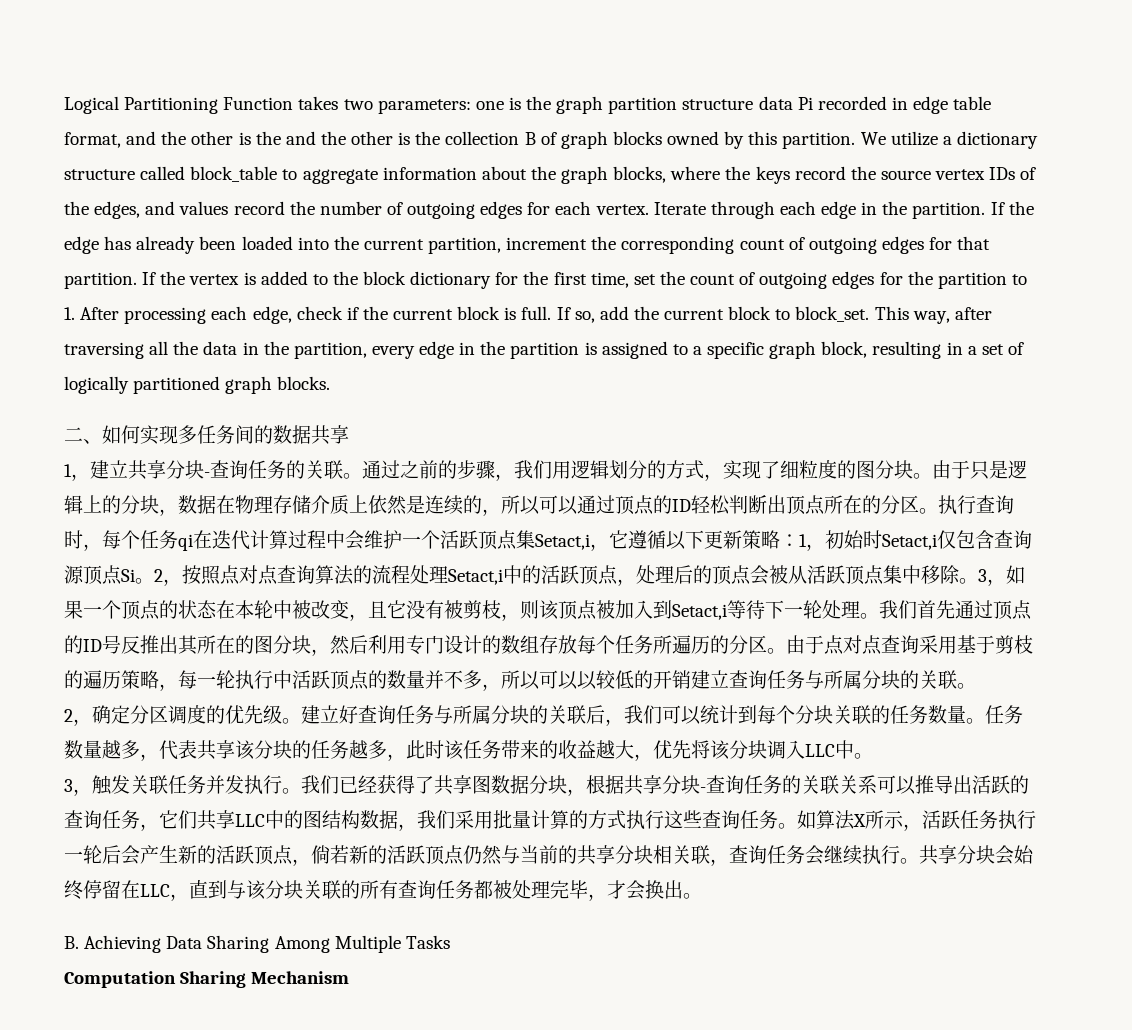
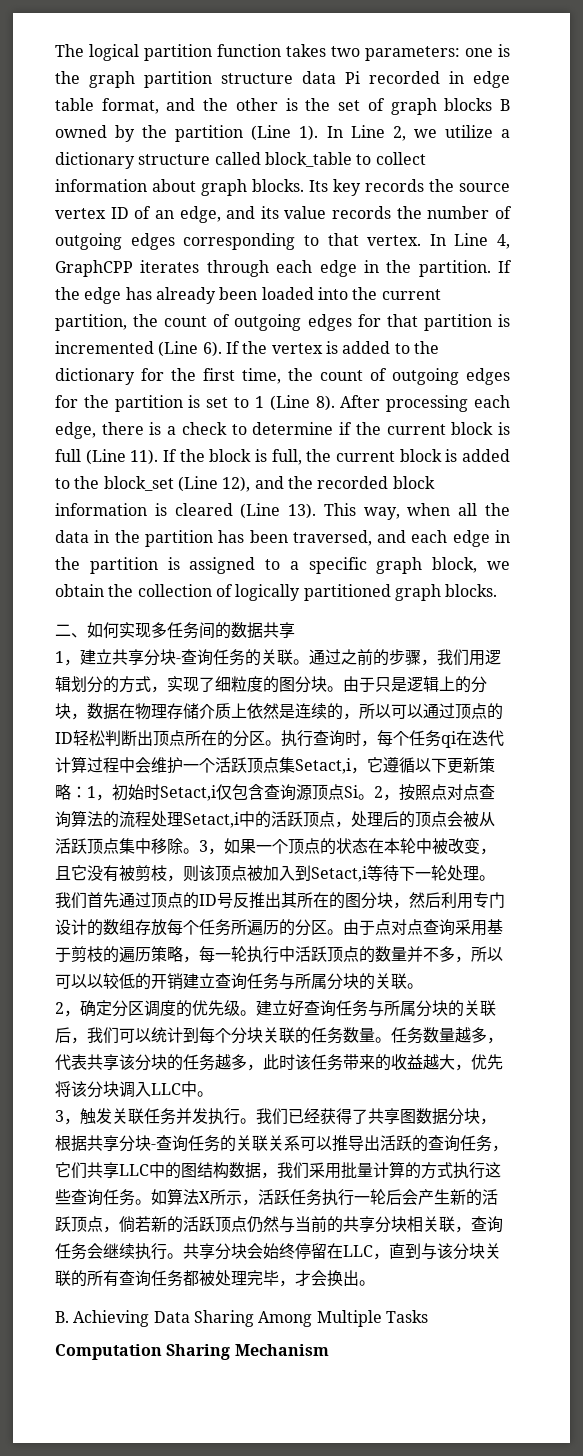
[64,96,294,114] Logical Partitioning Function -> [55,44,281,61] The logical partition function
[285,131,536,145] and the other is the collection B -> [338,100,361,111] set
(662, 138) none -> [500,99,511,111] B
[748,131,886,149] this partition. We -> [142,125,437,142] the partition (Line 1). In Line 2, we
[302,169,378,184] aggregate -> [375,152,426,165] collect
[530,166,1037,184] [64,201,285,219] the graph blocks, where the keys record the source vertex IDs of the edges, and values record -> [201,179,510,196] [55,206,392,223] graph blocks. Its key records the source vertex ID of an edge, and its value records
[527,201,706,215] for each vertex. Iterate -> [183,233,510,250] [55,260,200,277] corresponding to that vertex. In Line 4, GraphCPP iterates
[506,236,735,254] increment the corresponding -> [133,314,159,327] the
[64,272,137,289] partition. -> [423,314,510,331] [55,341,222,357] partition is incremented (Line 6).
[363,271,407,285] block -> (439, 347) none
[633,274,656,285] set -> (281, 376) none
[1011,274,1027,285] [64,306,343,324] to 1. After processing each edge, check -> [188,395,510,412] [55,422,334,439] is set to 1 (Line 8). After processing each edge, there is a check to determine
[521,306,992,324] [64,342,144,359] full. If so, add the current block to block_set. This way, after traversing -> [55,449,510,465] [55,476,435,492] [55,503,451,520] full (Line 11). If the block is full, the current block is added to the block_set (Line 12), and the recorded block information is cleared (Line 13). This way, when
[293,342,415,359] partition, every -> [144,530,448,547] partition has been traversed, and each
[872,341,1004,359] resulting in a set -> [486,561,510,570] [55,584,212,597] we obtain the collection

